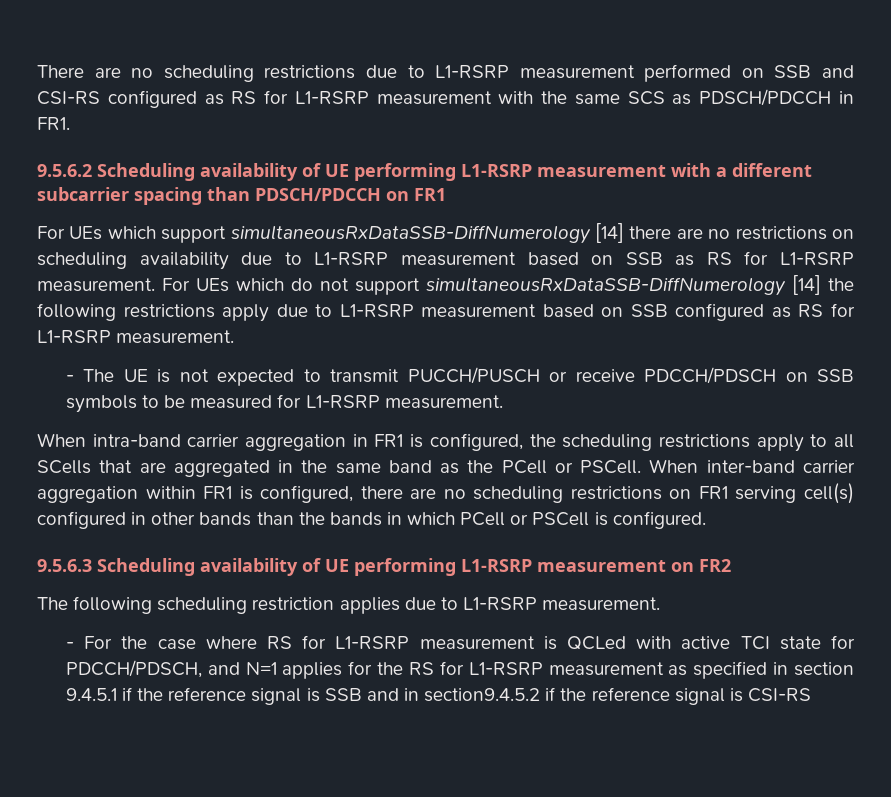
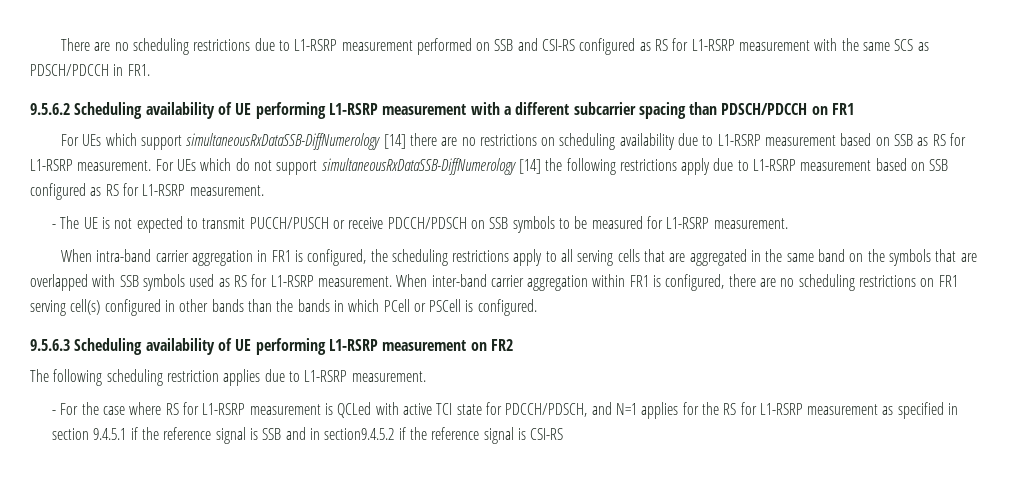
[37,460,91,474] SCells -> [577,249,640,266] serving cells
[440,460,642,474] as the PCell or PSCell. -> [849,249,977,266] [30,274,392,291] on the symbols that are overlapped with SSB symbols used as RS for L1-RSRP measurement.

